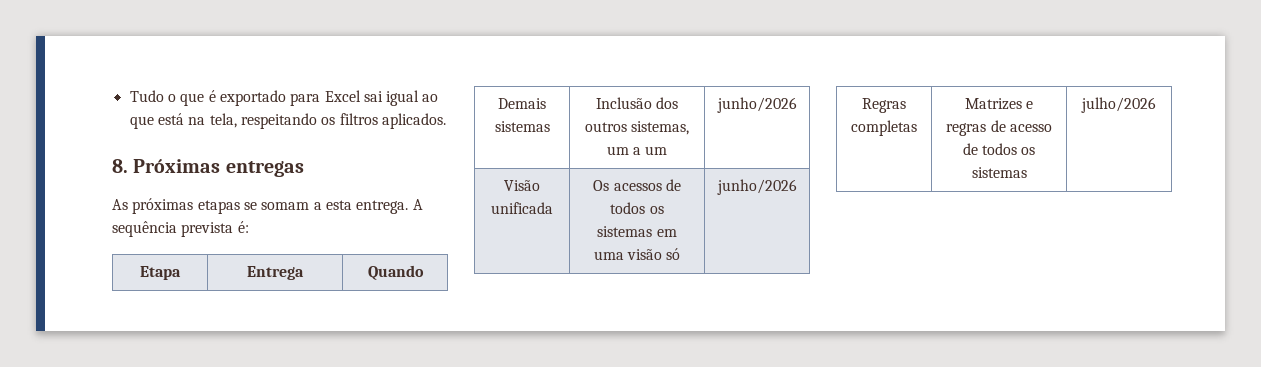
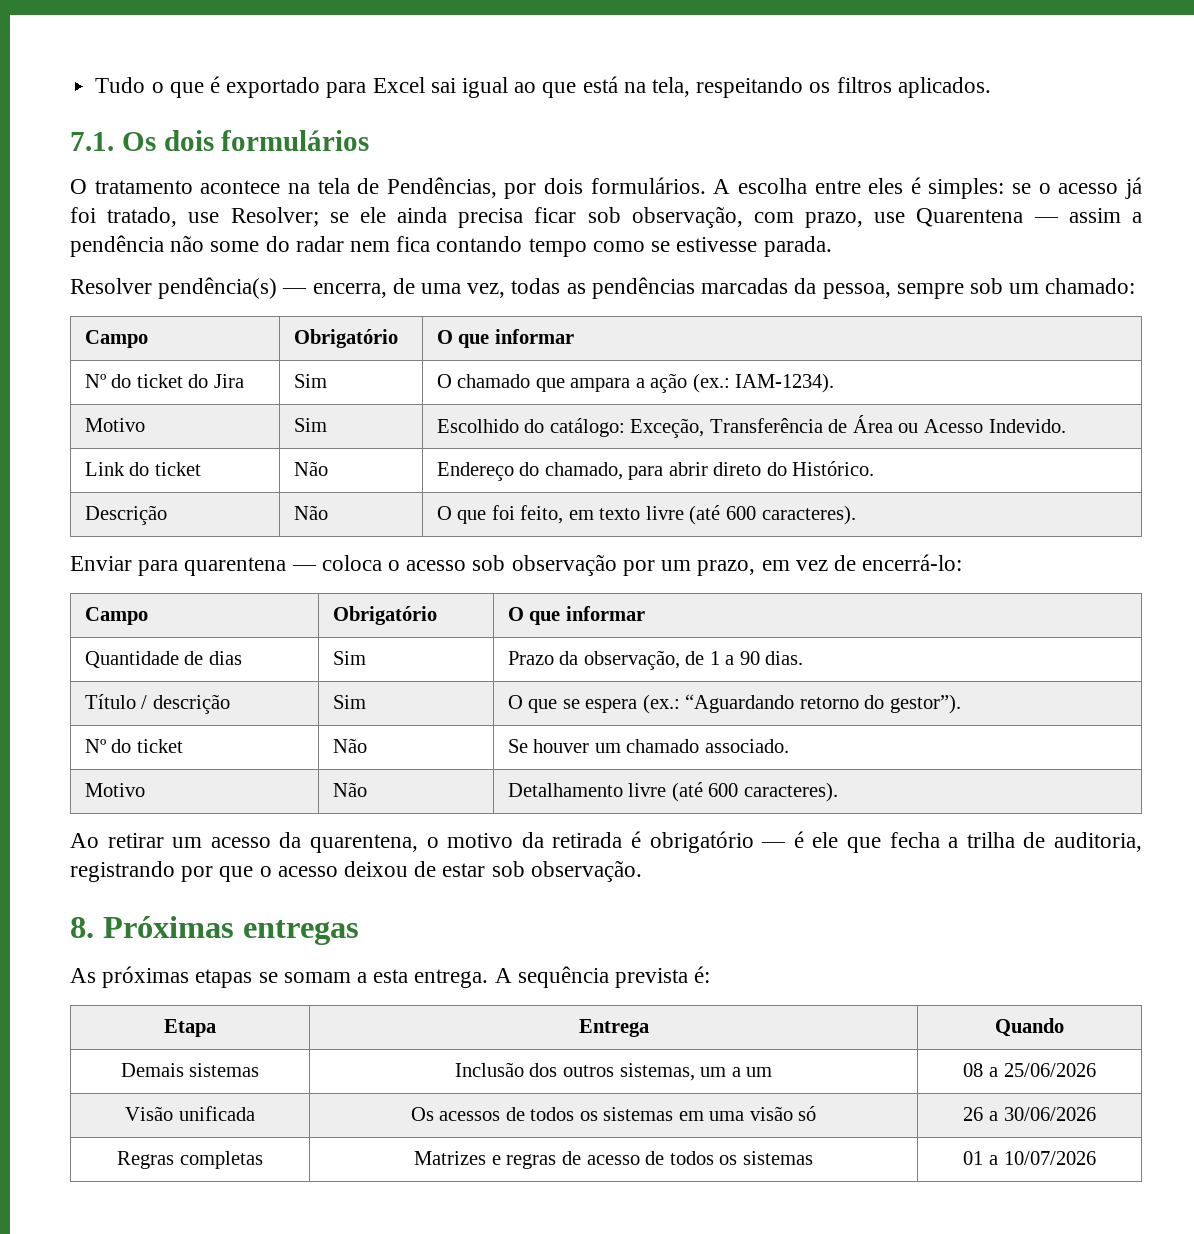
(446, 121) none -> [70,130,370,151] [70,177,1142,199] [70,206,1142,228] [70,235,832,257] [70,277,1136,299] [84,330,148,348] [293,329,398,348] [436,329,574,348] [84,374,244,388] [293,374,327,388] [436,373,835,393] [84,418,145,432] [293,418,327,432] [436,415,1066,438] [84,462,201,476] [293,461,328,476] [436,461,875,481] [84,505,167,525] [293,505,328,520] [436,505,856,525] [70,554,963,576] [84,607,148,625] [332,606,437,625] [507,606,645,625] [84,651,242,668] [332,651,366,665] [507,650,804,670] [84,694,230,714] [332,695,366,709] [507,694,962,714] [84,739,183,753] [332,738,367,753] [507,739,789,753] [84,783,145,797] [332,782,367,797] [507,782,838,802] [70,831,1143,853] [70,860,642,882] // 7.1. Os dois formulários // O tratamento acontece na tela de Pendências, por dois formulários. A escolha entre eles é simples: se o acesso já foi tratado, use Resolver; se ele ainda precisa ficar sob observação, com prazo, use Quarentena — assim a pendência não some do radar nem fica contando tempo como se estivesse parada. // Resolver pendência(s) — encerra, de uma vez, todas as pendências marcadas da pessoa, sempre sob um chamado: // Campo | Obrigatório | O que informar // Nº do ticket do Jira | Sim | O chamado que ampara a ação (ex.: IAM-1234). // Motivo | Sim | Escolhido do catálogo: Exceção, Transferência de Área ou Acesso Indevido. // Link do ticket | Não | Endereço do chamado, para abrir direto do Histórico. // Descrição | Não | O que foi feito, em texto livre (até 600 caracteres). // Enviar para quarentena — coloca o acesso sob observação por um prazo, em vez de encerrá-lo: // Campo | Obrigatório | O que informar // Quantidade de dias | Sim | Prazo da observação, de 1 a 90 dias. // Título / descrição | Sim | O que se espera (ex.: “Aguardando retorno do gestor”). // Nº do ticket | Não | Se houver um chamado associado. // Motivo | Não | Detalhamento livre (até 600 caracteres). // Ao retirar um acesso da quarentena, o motivo da retirada é obrigatório — é ele que fecha a trilha de auditoria, registrando por que o acesso deixou de estar sob observação.
[716,97,797,113] junho/2026 -> [963,1063,1096,1077] 08 a 25/06/2026
[716,179,797,195] junho/2026 -> [963,1107,1096,1121] 26 a 30/06/2026
[1081,97,1156,113] julho/2026 -> [963,1151,1096,1165] 01 a 10/07/2026

